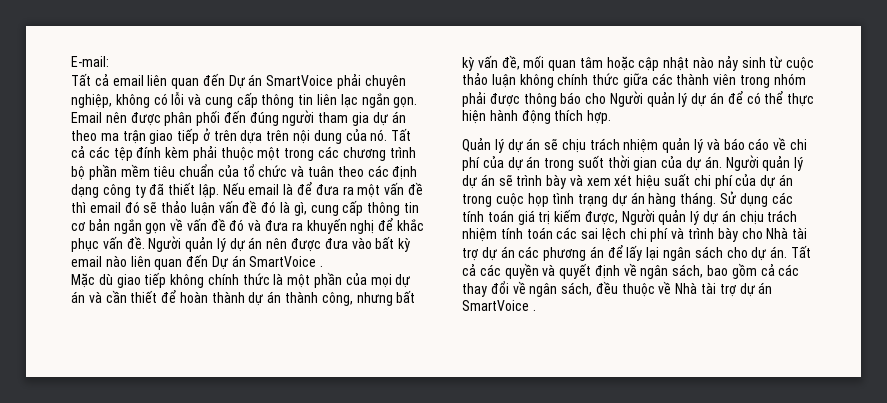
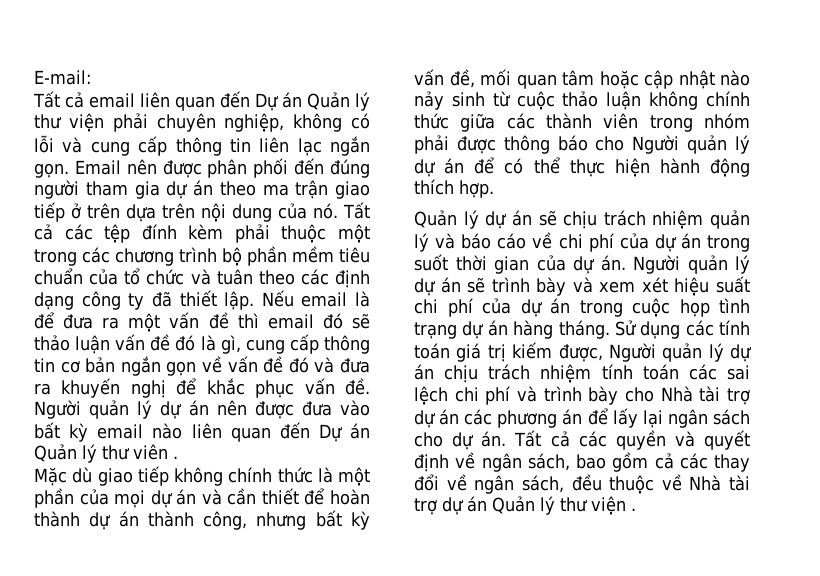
[266,75,334,86] SmartVoice -> [307,92,370,111] [34,113,104,132] Quản lý thư viện
[249,256,317,267] SmartVoice -> [34,444,168,463] Quản lý thư viên
[462,300,529,311] SmartVoice -> [492,496,626,515] Quản lý thư viện

